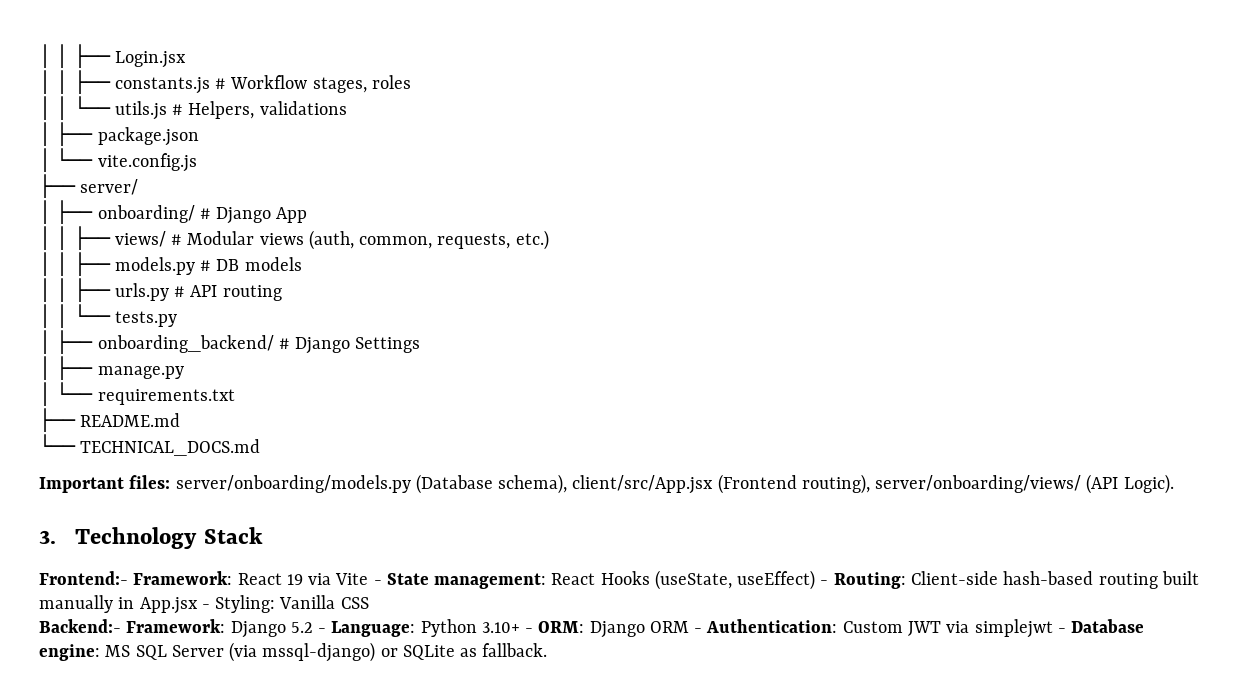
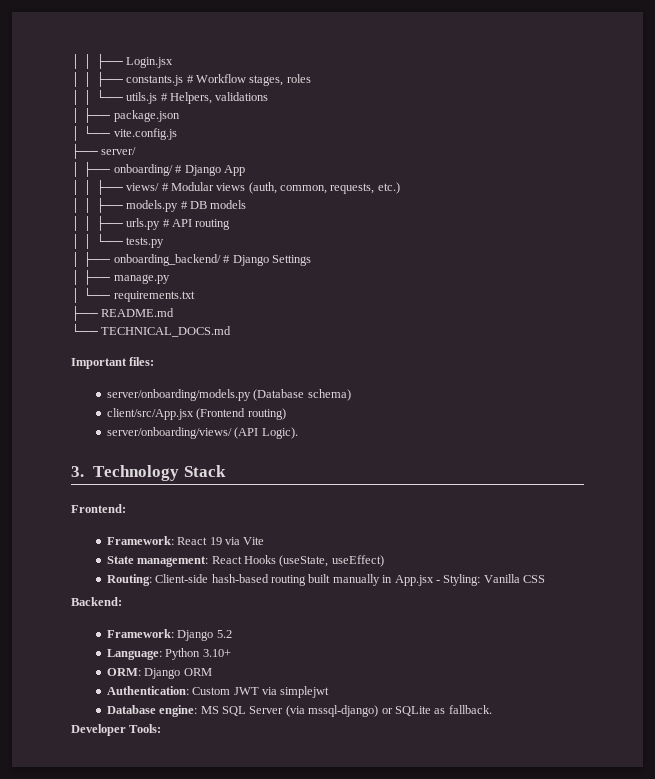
(171, 482) none -> (155, 361) //
[498,474,568,494] schema), -> [307,389,351,401] schema) //
[801,474,870,494] routing), -> [247,408,286,420] routing) //
[39,571,128,585] Frontend:- -> [71,504,126,513] Frontend: //
[373,580,382,585] - -> (265, 541) //
[820,580,829,585] - -> (384, 561) //
[39,619,121,633] Backend:- -> [71,597,122,606] Backend: //
[318,628,327,633] - -> (232, 634) //
[525,628,534,633] - -> (231, 653) //
[694,628,703,633] - -> (212, 672) //
[1057,628,1066,633] - -> (330, 692) //
(548, 650) none -> [71,724,162,736] // Developer Tools:

